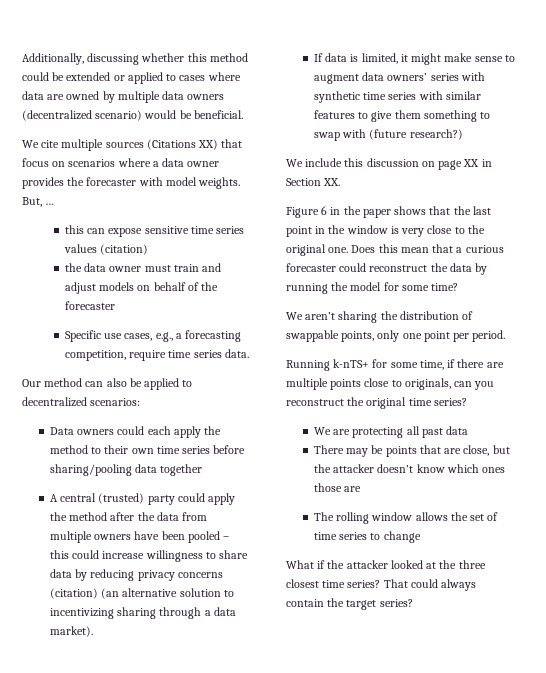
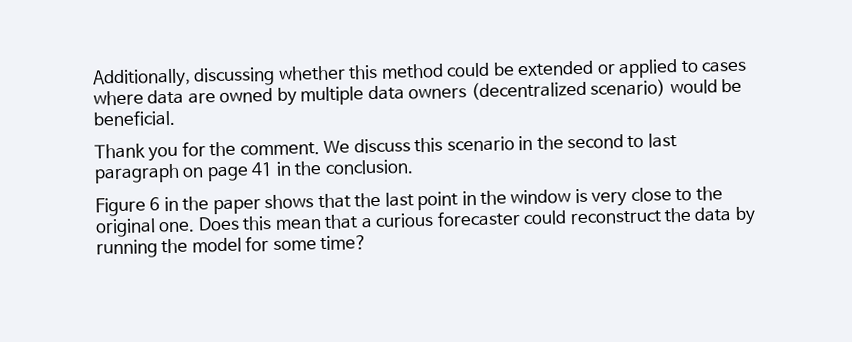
[22,139,243,151] [22,158,220,167] [22,177,241,189] [22,197,55,207] [64,225,244,237] [63,244,149,255] [64,263,221,272] [64,282,218,294] [64,301,115,310] [64,330,241,342] [64,349,249,361] [22,378,193,390] [22,397,141,407] [49,426,222,438] [49,445,246,454] [49,464,203,476] [49,493,236,505] [49,512,208,521] [49,531,230,543] [49,550,249,562] [49,569,223,581] [49,588,234,599] [49,607,236,619] [49,626,93,637] [313,53,515,65] [313,72,485,84] [313,91,481,103] [313,110,491,122] [313,129,463,141] [286,158,492,170] [286,178,341,186] We cite multiple sources (Citations XX) that focus on scenarios where a data owner provides the forecaster with model weights. But, … // this can expose sensitive time series values (citation) // the data owner must train and adjust models on behalf of the forecaster // Specific use cases, e.g., a forecasting competition, require time series data. // Our method can also be applied to decentralized scenarios: // Data owners could each apply the method to their own time series before sharing/pooling data together // A central (trusted) party could apply the method after the data from multiple owners have been pooled – this could increase willingness to share data by reducing privacy concerns (citation) (an alternative solution to incentivizing sharing through a data market). // If data is limited, it might make sense to augment data owners’ series with synthetic time series with similar features to give them something to swap with (future research?) // We include this discussion on page XX in Section XX. -> [94,133,677,162] [94,159,414,184] Thank you for the comment. We discuss this scenario in the second to last paragraph on page 41 in the conclusion.
[286,311,474,323] [286,330,506,342] [286,359,504,371] [286,378,495,390] [286,397,467,409] [313,426,469,438] [313,445,510,457] [313,464,506,473] [313,483,362,492] [313,512,499,524] [313,531,421,543] [286,560,486,569] [286,579,477,591] [286,598,413,610] // We aren’t sharing the distribution of swappable points, only one point per period. // Running k-nTS+ for some time, if there are multiple points close to originals, can you reconstruct the original time series? // We are protecting all past data // There may be points that are close, but the attacker doesn’t know which ones those are // The rolling window allows the set of time series to change // What if the attacker looked at the three closest time series? That could always contain the target series? -> (368, 243) none

